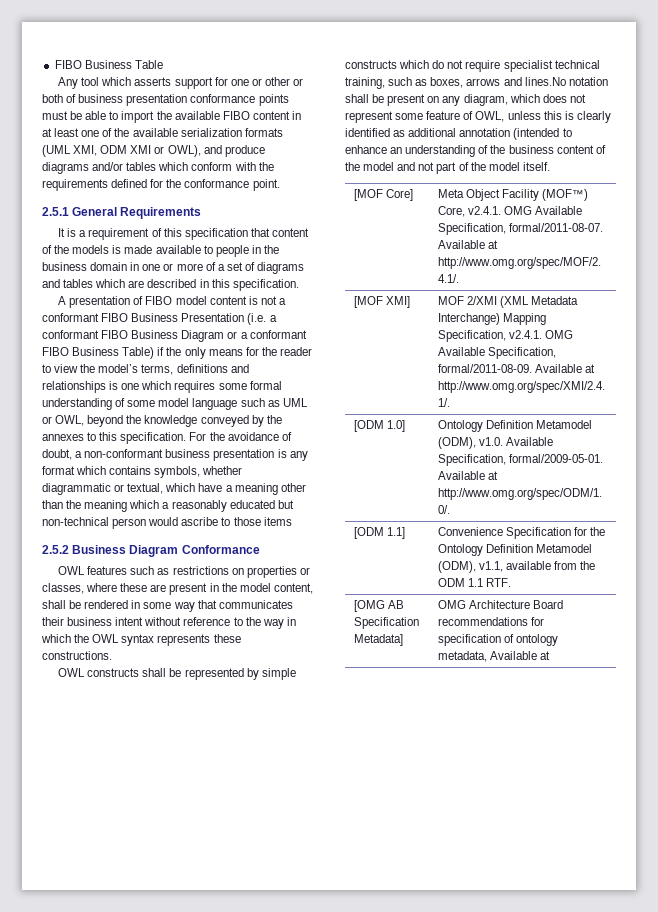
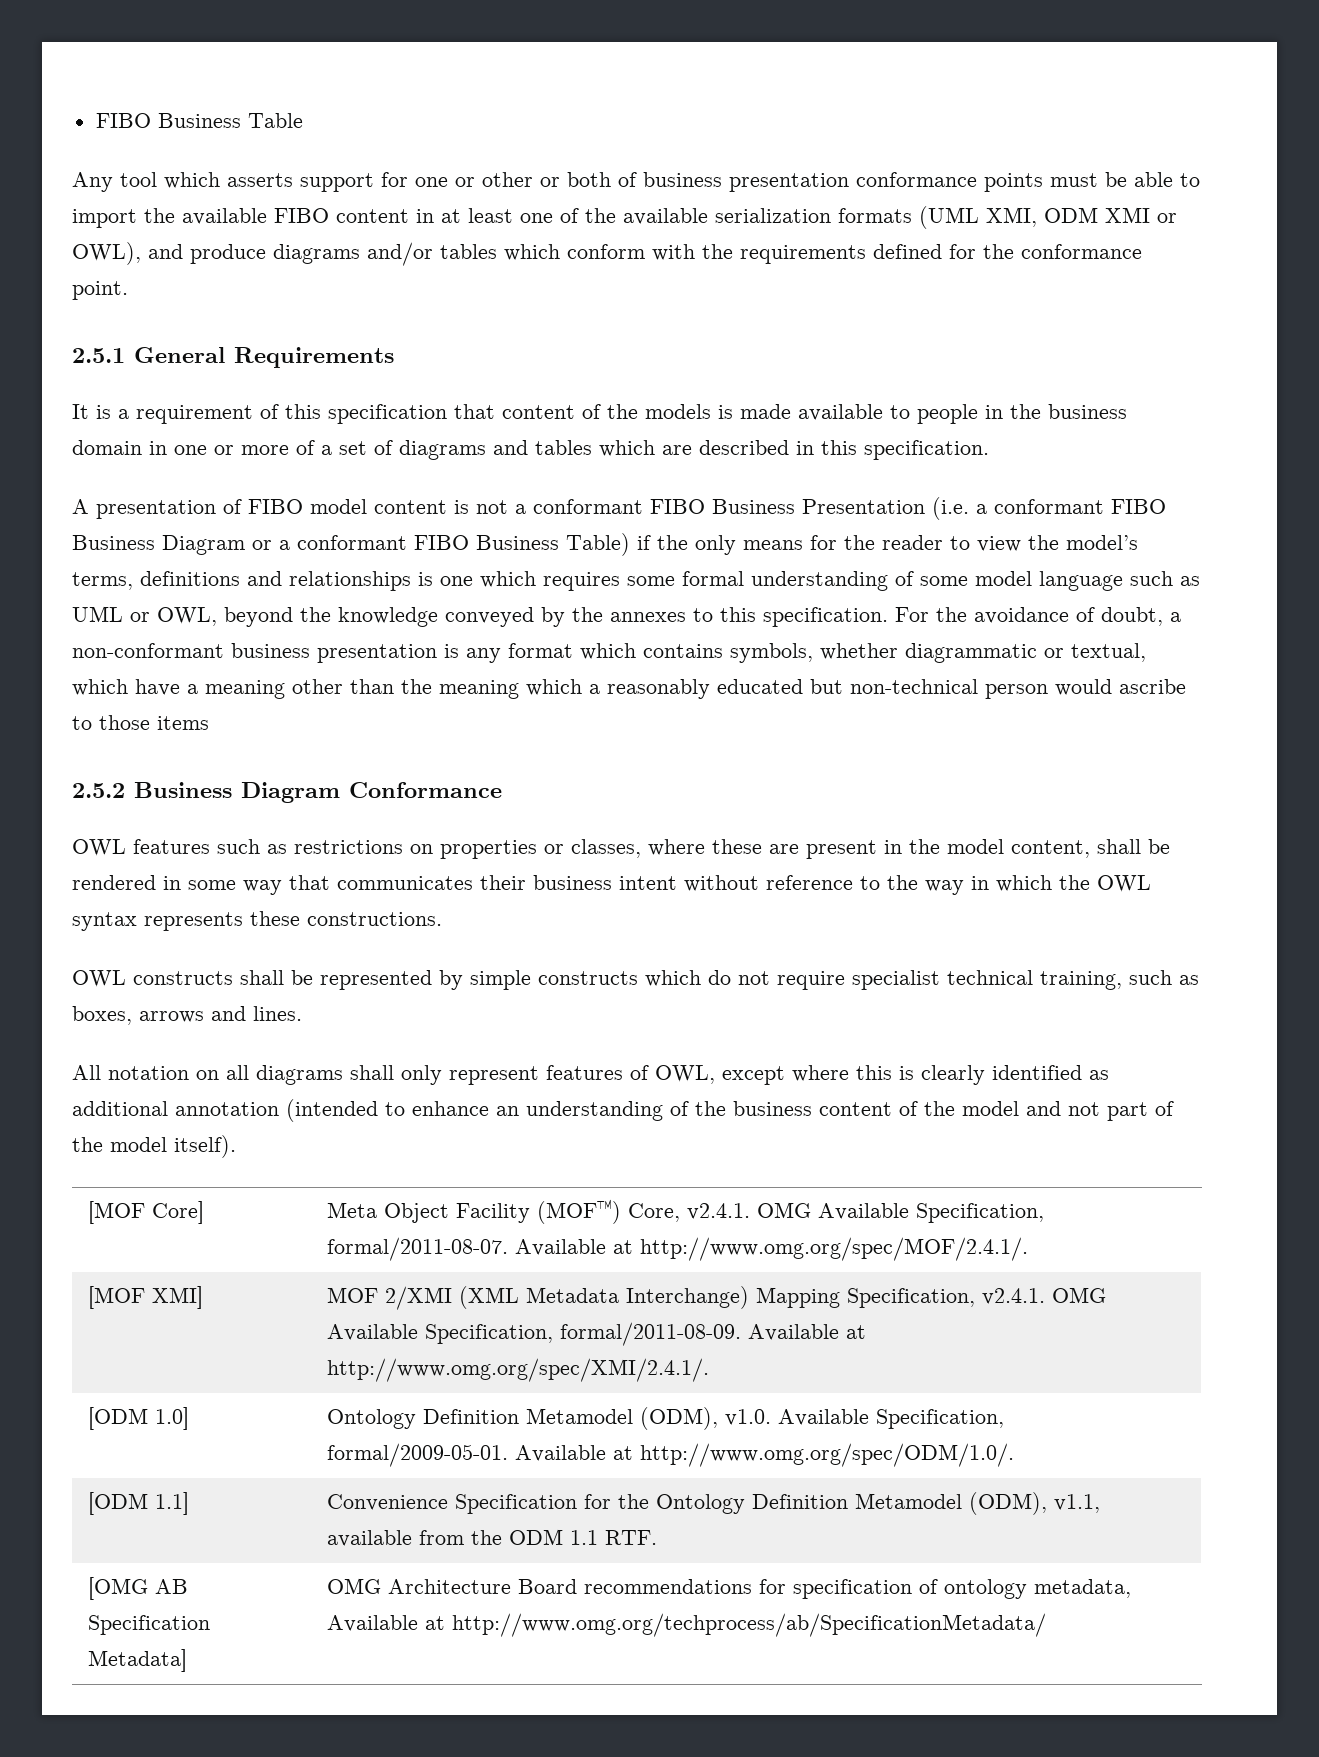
[524,77,608,86] [345,94,586,106] [345,111,541,123] lines.No notation shall be present on any diagram, which does not represent some feature of OWL, unless -> [253,1006,302,1021] [72,1065,849,1085] lines. // All notation on all diagrams shall only represent features of OWL, except where
[522,162,550,171] itself. -> [174,1135,236,1158] itself).
(551, 655) none -> [452,1613,1047,1637] http://www.omg.org/techprocess/ab/SpecificationMetadata/

